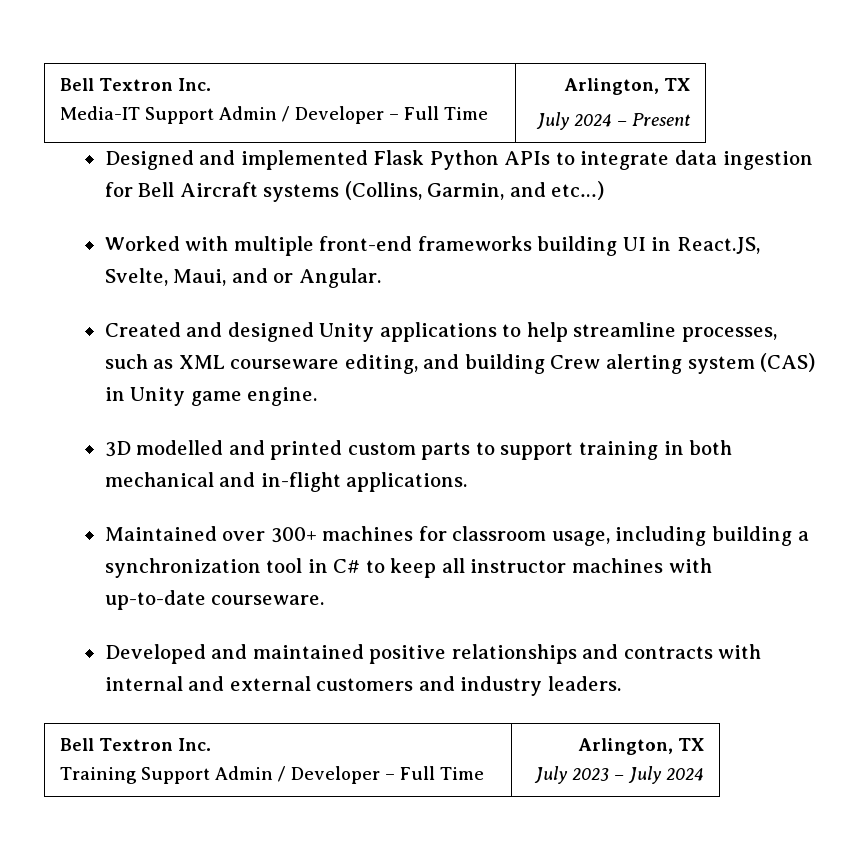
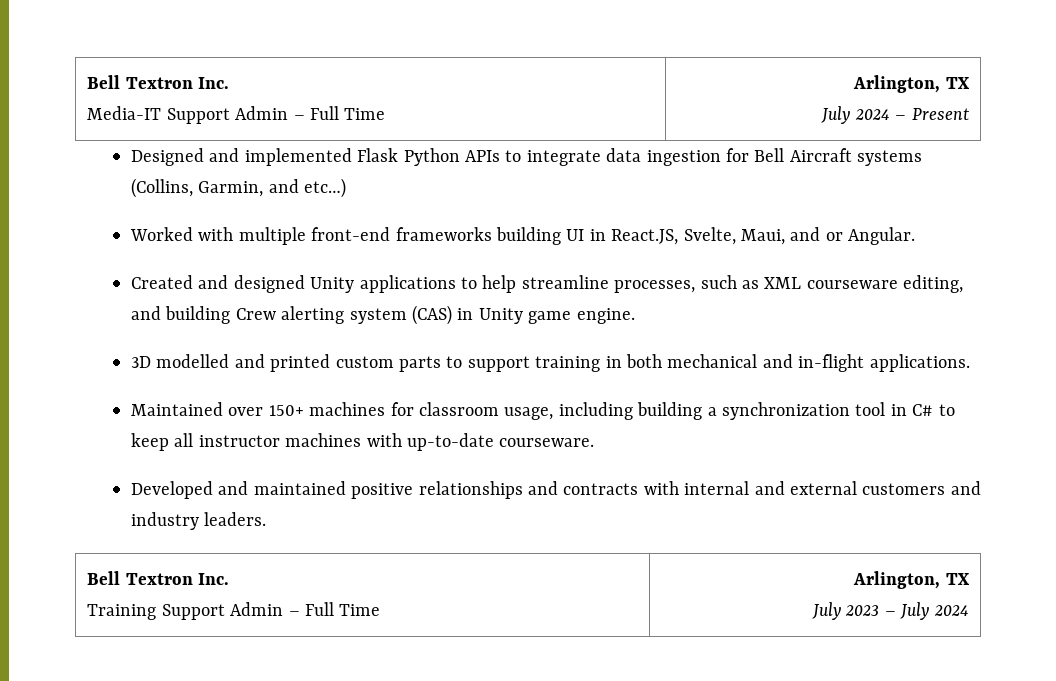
[281,106,384,124] / Developer -> (289, 113) none
[270,527,317,543] 300+ -> [268,405,304,416] 150+
[277,766,380,784] / Developer -> (284, 609) none

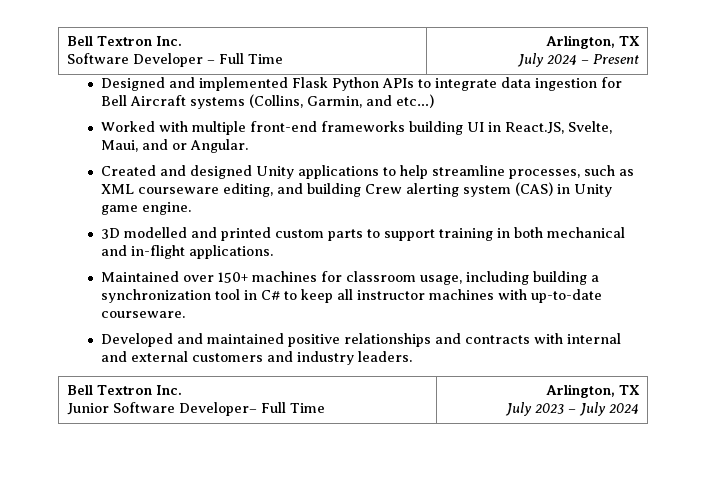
[87,75,230,89] [87,106,289,124] Bell Textron Inc. // Media-IT Support Admin -> [66,36,182,46] [66,53,203,67] Bell Textron Inc. // Software Developer
[87,602,300,620] Training Support Admin – -> [66,402,257,416] Junior Software Developer–

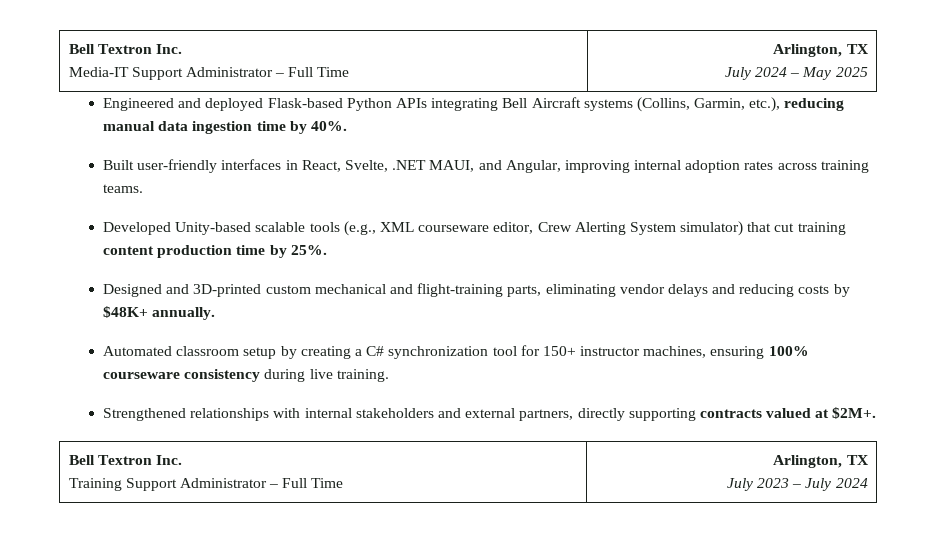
[66,36,182,46] [66,53,203,67] Bell Textron Inc. // Software Developer -> [68,44,182,54] [68,67,273,80] Bell Textron Inc. // Media-IT Support Administrator
[593,54,640,64] [100,77,622,91] Present // Designed and implemented Flask Python APIs to integrate data ingestion for -> [802,67,868,80] [103,98,499,111] May 2025 // Engineered and deployed Flask-based Python APIs integrating
[365,94,434,108] [100,121,612,135] [100,139,248,153] [100,165,634,179] [100,182,612,197] [100,202,191,215] [100,227,625,241] [100,245,273,259] [100,271,599,285] [100,289,602,303] [100,311,185,318] [100,333,530,347] and etc…) // Worked with multiple front-end frameworks building UI in React.JS, Svelte, Maui, and or Angular. // Created and designed Unity applications to help streamline processes, such as XML courseware editing, and building Crew alerting system (CAS) in Unity game engine. // 3D modelled and printed custom parts to support training in both mechanical and in-flight applications. // Maintained over 150+ machines for classroom usage, including building a synchronization tool in C# to keep all instructor machines with up-to-date courseware. // Developed and maintained positive relationships and contracts -> [749,97,845,112] [103,121,347,134] [103,159,869,173] [103,184,144,193] [103,221,846,236] [103,245,327,258] [103,283,850,297] [103,306,216,320] [103,345,809,359] [103,369,389,382] [103,408,270,421] etc.), reducing manual data ingestion time by 40%. // Built user-friendly interfaces in React, Svelte, .NET MAUI, and Angular, improving internal adoption rates across training teams. // Developed Unity-based scalable tools (e.g., XML courseware editor, Crew Alerting System simulator) that cut training content production time by 25%. // Designed and 3D-printed custom mechanical and flight-training parts, eliminating vendor delays and reducing costs by $48K+ annually. // Automated classroom setup by creating a C# synchronization tool for 150+ instructor machines, ensuring 100% courseware consistency during live training. // Strengthened relationships
(621, 338) none -> [355,408,434,418] stakeholders
[191,351,412,365] [66,385,182,395] [66,402,257,416] customers and industry leaders. // Bell Textron Inc. // Junior Software Developer– -> [519,407,877,421] [68,455,182,465] [68,478,279,491] partners, directly supporting contracts valued at $2M+. // Bell Textron Inc. // Training Support Administrator –

